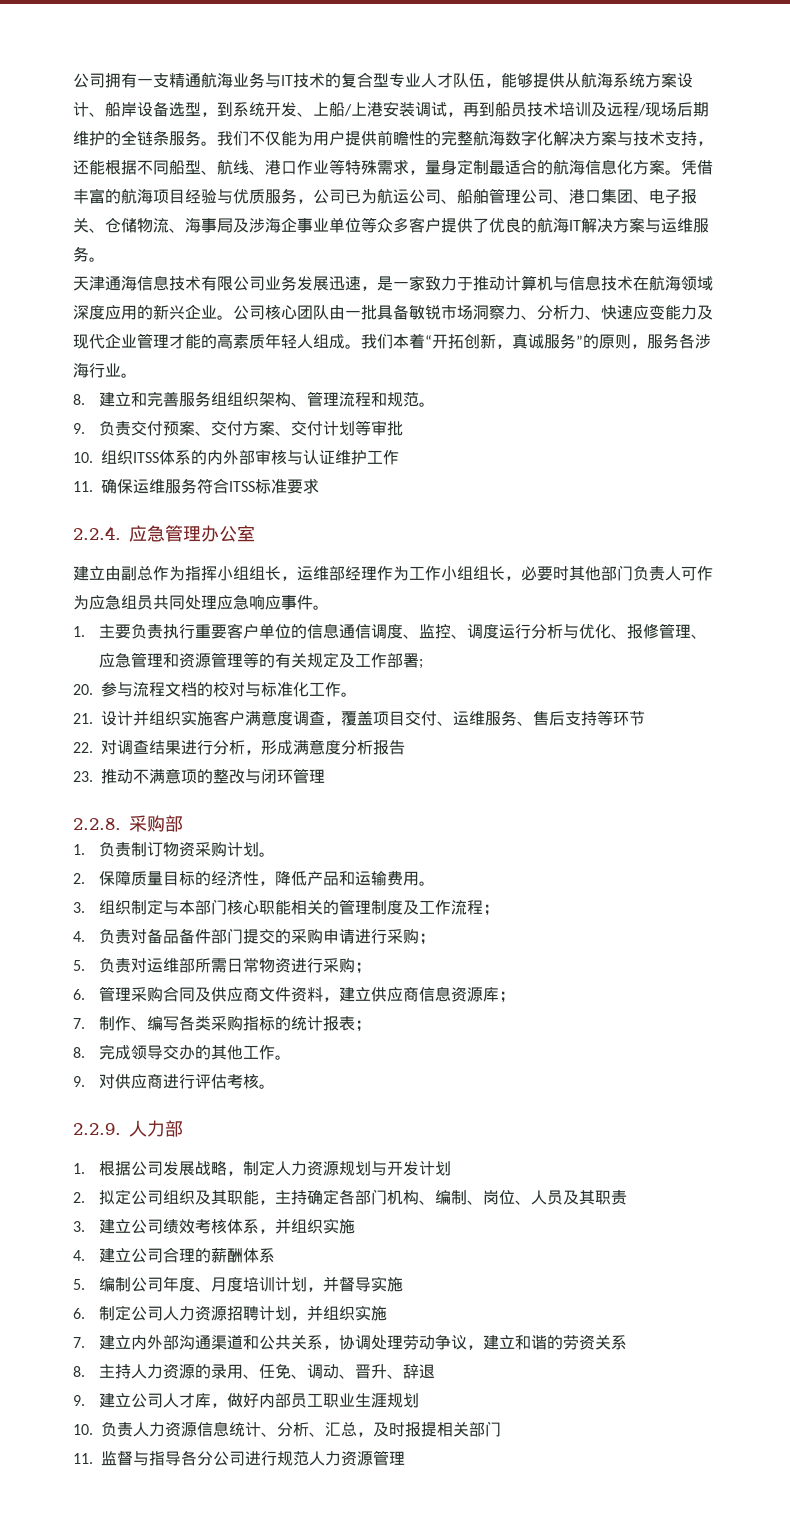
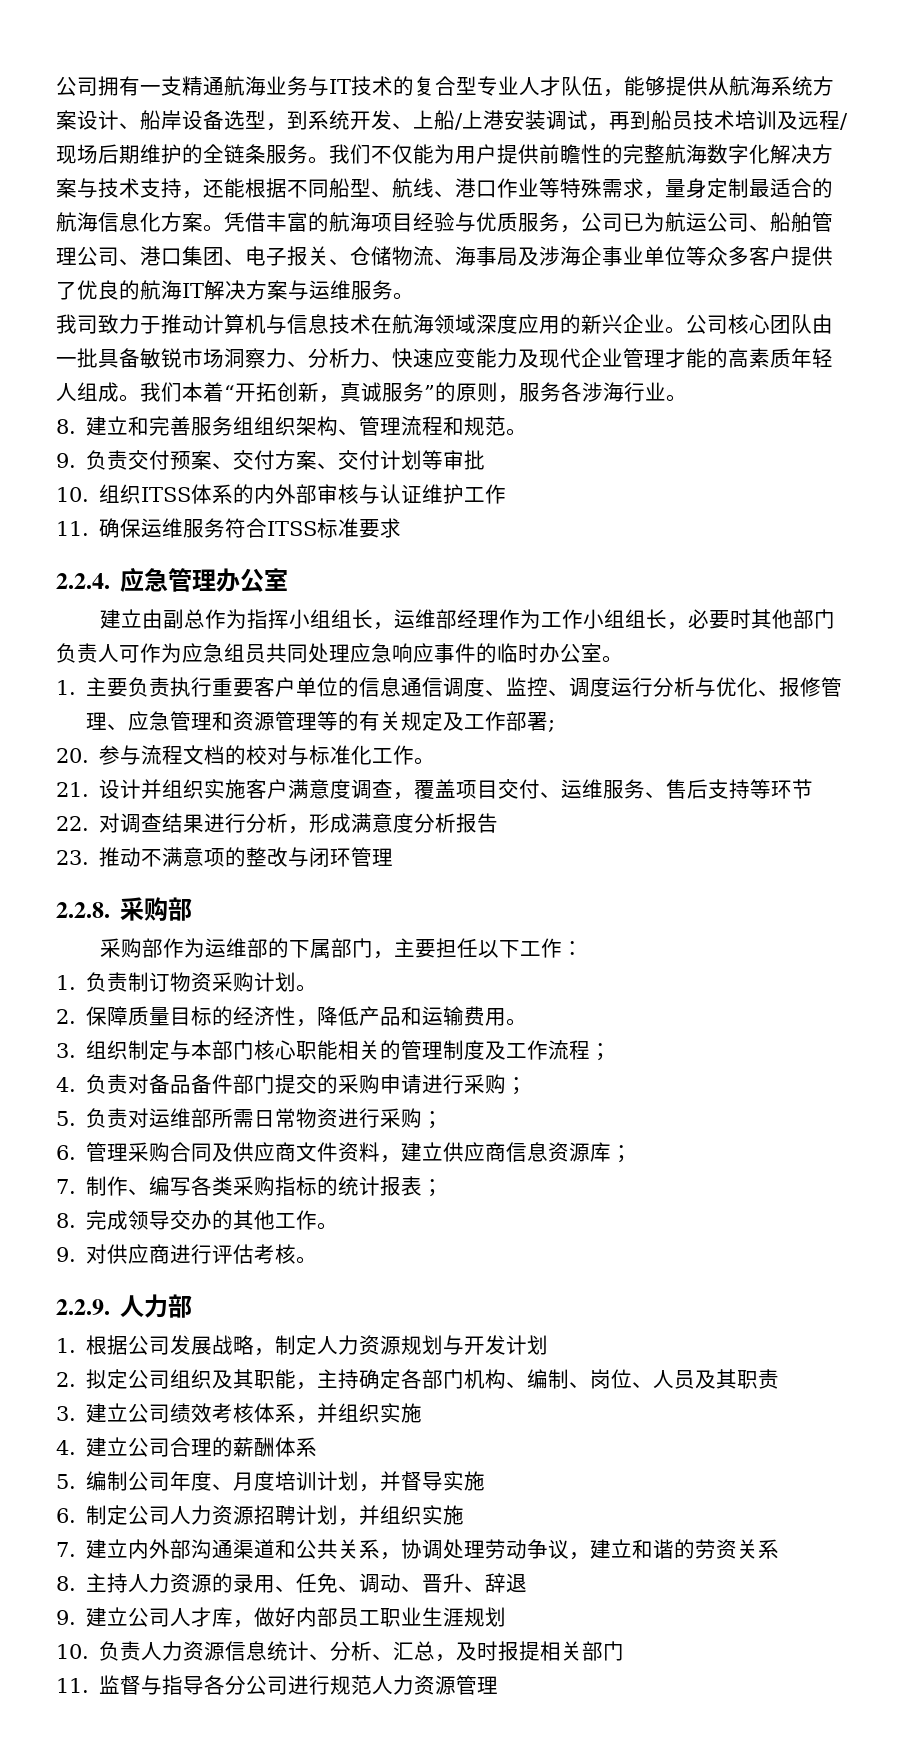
[73,275,425,291] 天津通海信息技术有限公司业务发展迅速，是一家 -> [56,314,98,334] 我司
(313, 602) none -> [476,643,602,663] 的临时办公室
(183, 823) none -> [100,938,584,959] // 采购部作为运维部的下属部门，主要担任以下工作：

